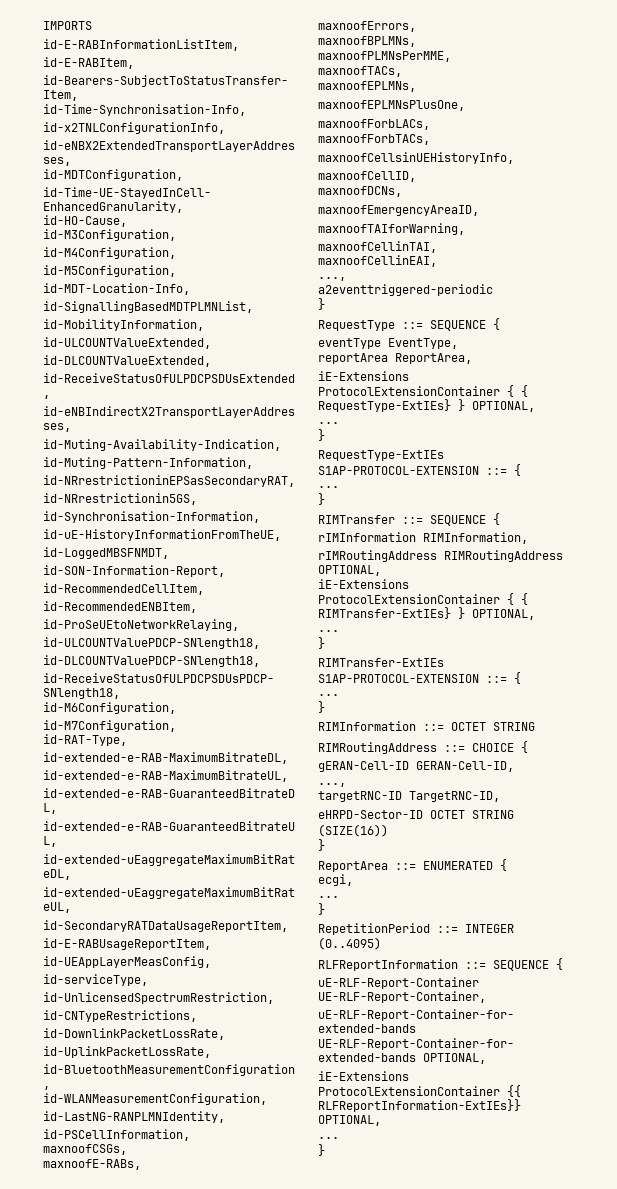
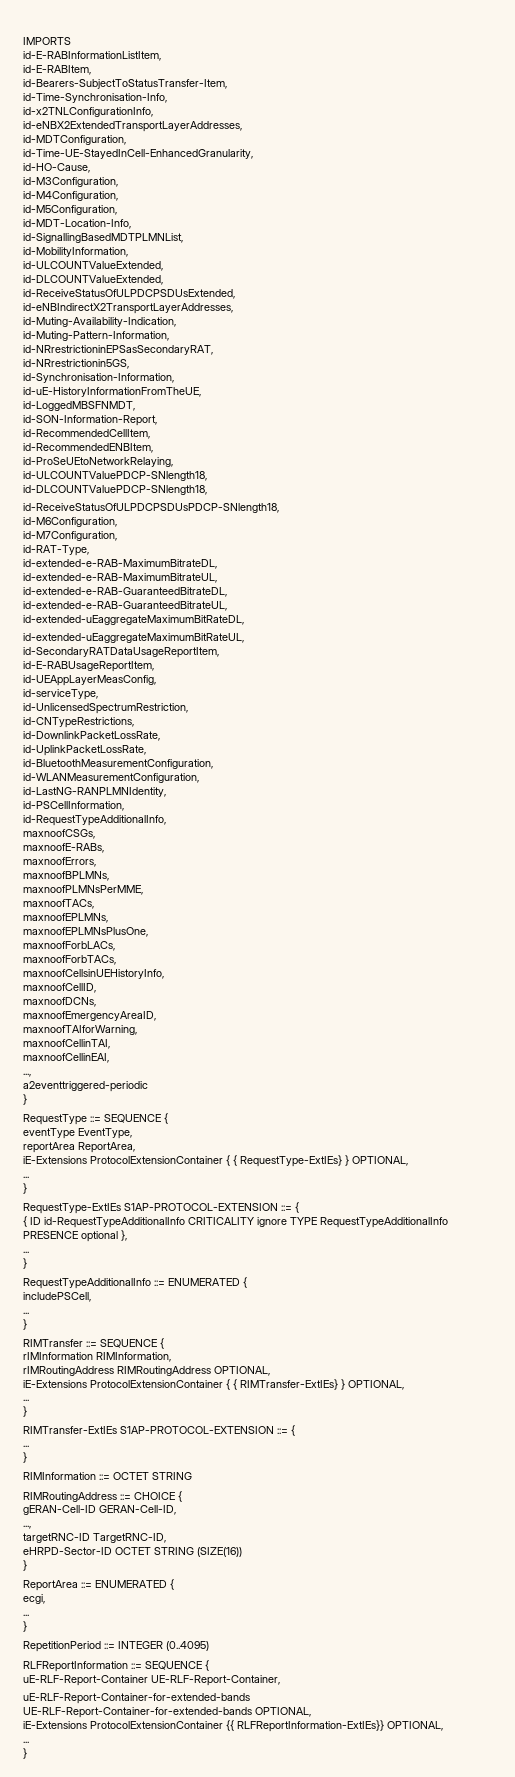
(190, 1135) none -> [23,815,166,826] // id-RequestTypeAdditionalInfo,
(521, 470) none -> [23,1216,448,1228] [23,1230,127,1242] [23,1251,29,1253] [23,1258,27,1269] [23,1277,247,1289] [23,1292,91,1302] // { ID id-RequestTypeAdditionalInfo CRITICALITY ignore TYPE RequestTypeAdditionalInfo PRESENCE optional }, // ... // } // RequestTypeAdditionalInfo ::= ENUMERATED { // includePSCell,

